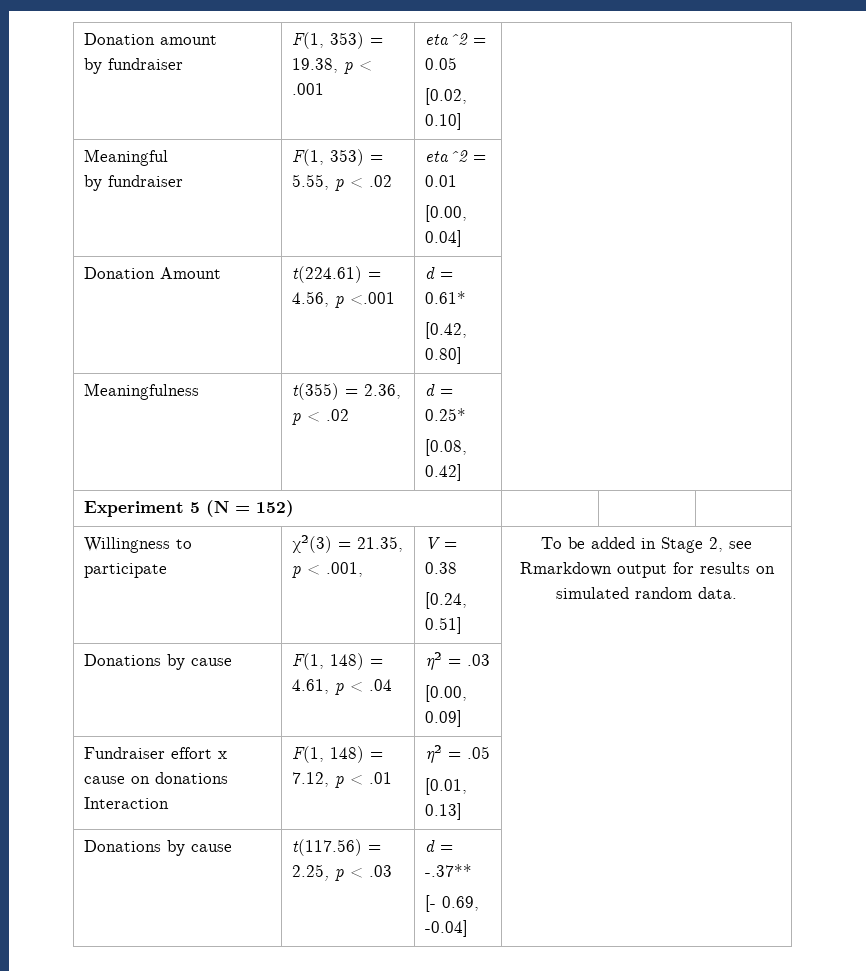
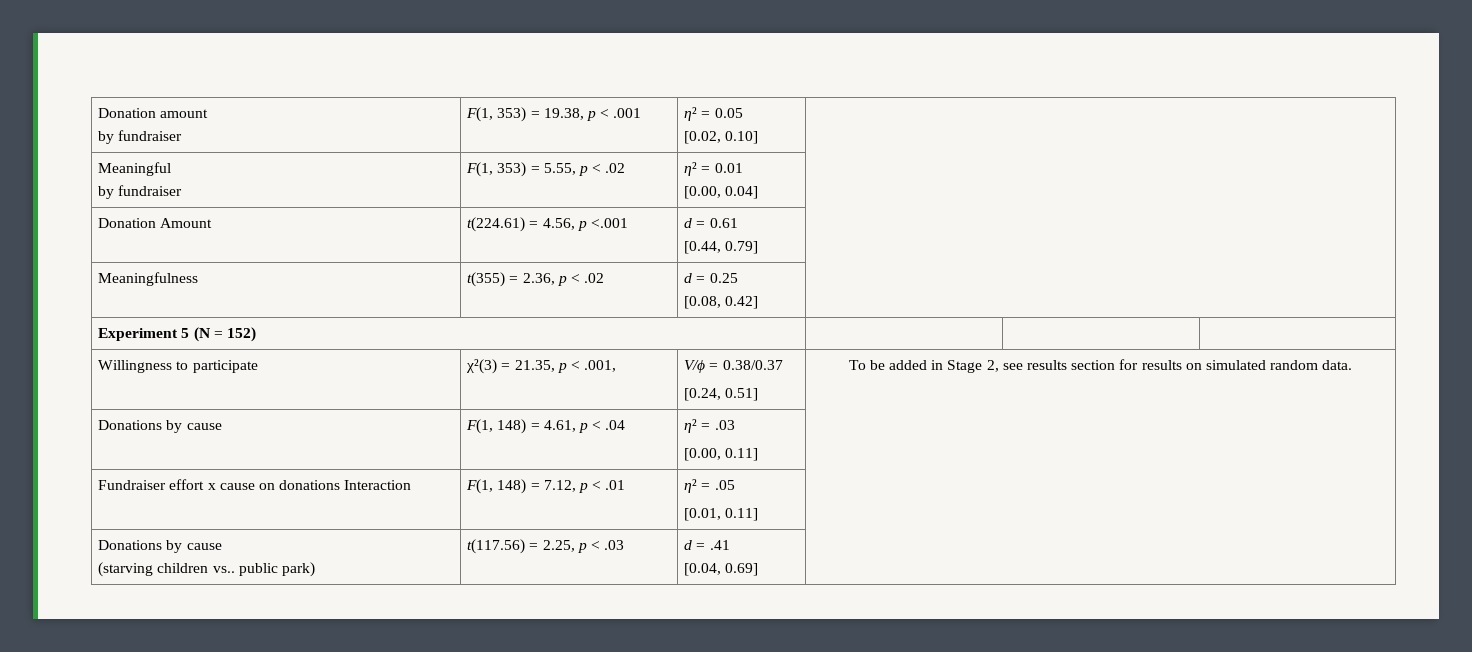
[424,33,468,45] eta^2 -> [684,107,698,121] η²
[424,150,468,162] eta^2 -> [684,162,698,176] η²
[424,291,466,304] [424,322,467,339] [424,347,462,364] 0.61* // [0.42, 0.80] -> [709,218,738,228] [684,241,759,254] 0.61 // [0.44, 0.79]
[424,408,466,421] 0.25* -> [709,273,738,283] 0.25
[424,537,457,549] [424,562,457,574] V = 0.38 -> [684,360,783,373] V/ϕ = 0.38/0.37
[519,562,667,578] Rmarkdown output -> [1027,360,1116,370] results section
[424,710,462,727] 0.09] -> [725,448,759,461] 0.11]
[424,803,462,820] [83,840,232,856] 0.13] | // Donations by cause -> [725,508,759,521] [98,540,222,553] [98,562,315,577] 0.11] | // Donations by cause // (starving children vs.. public park)
[424,864,472,877] [424,895,479,912] [424,920,468,937] -.37** // [- 0.69, -0.04] -> [709,540,730,550] [684,563,759,576] .41 // [0.04, 0.69]

